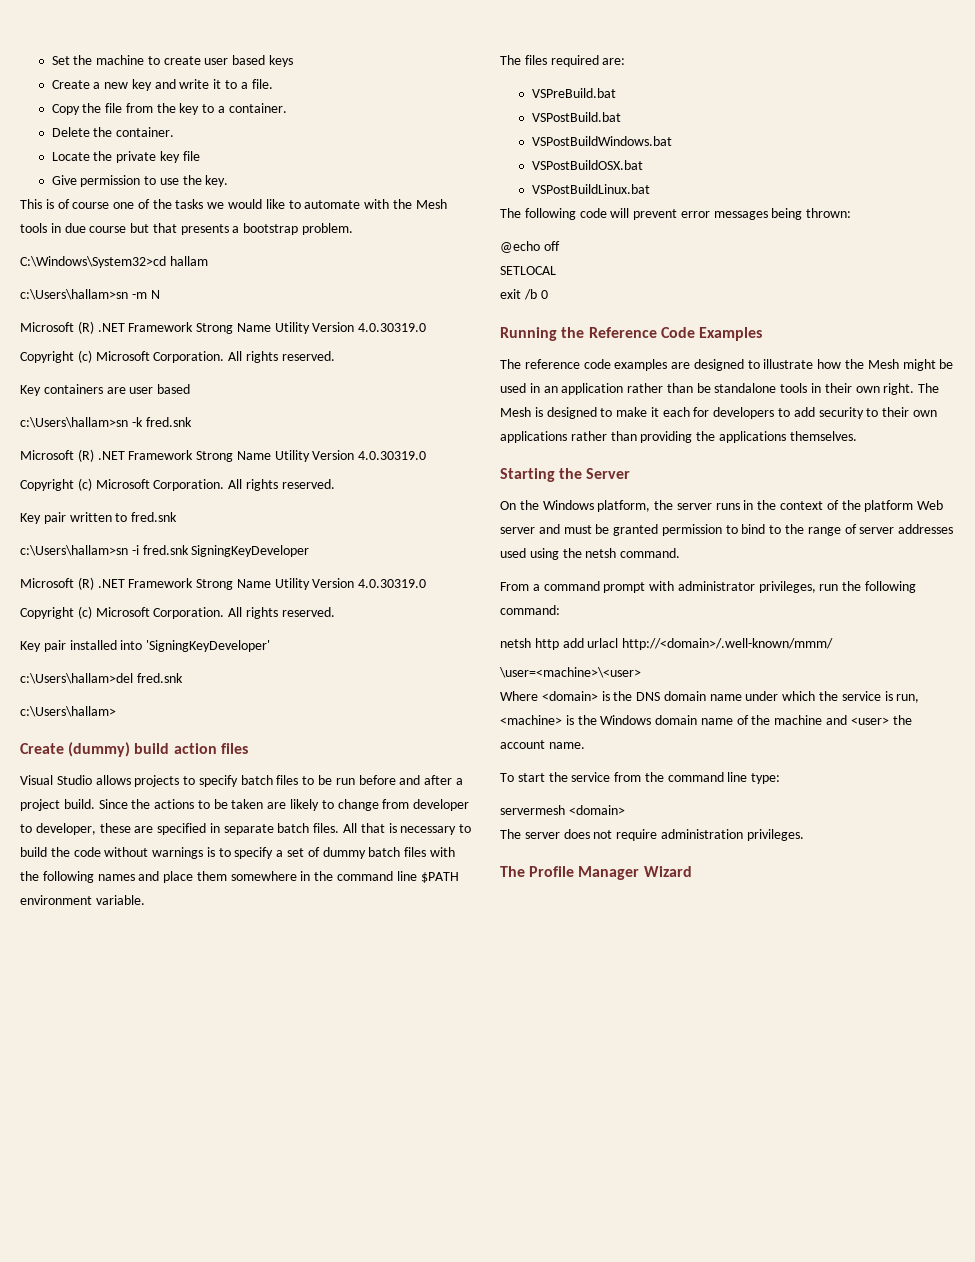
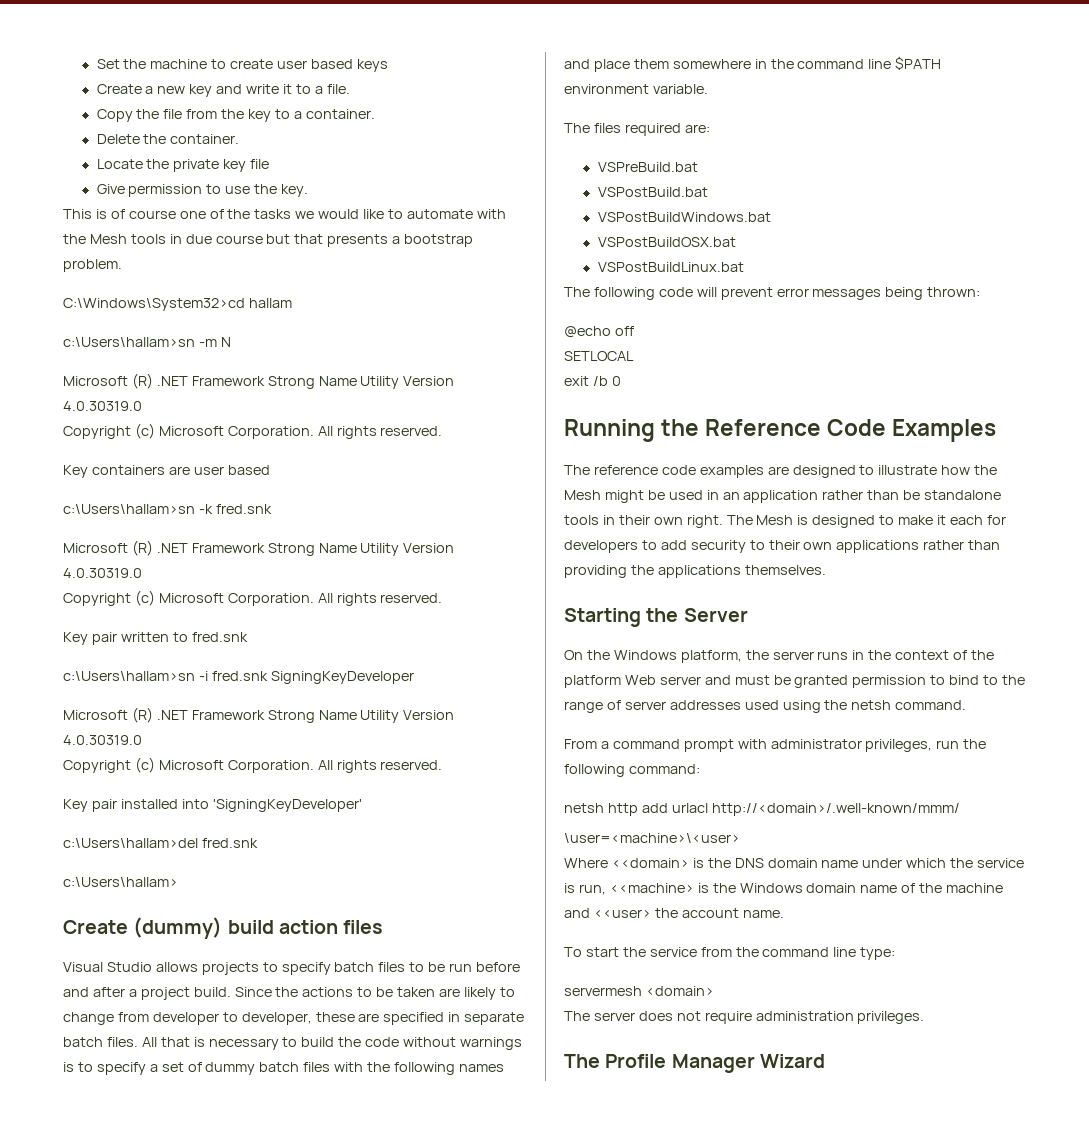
[541,691,598,701] <domain> -> [611,858,689,868] <<domain>
[500,715,562,725] <machine> -> [609,883,694,893] <<machine>
[850,717,889,725] <user> -> [593,909,651,918] <<user>

